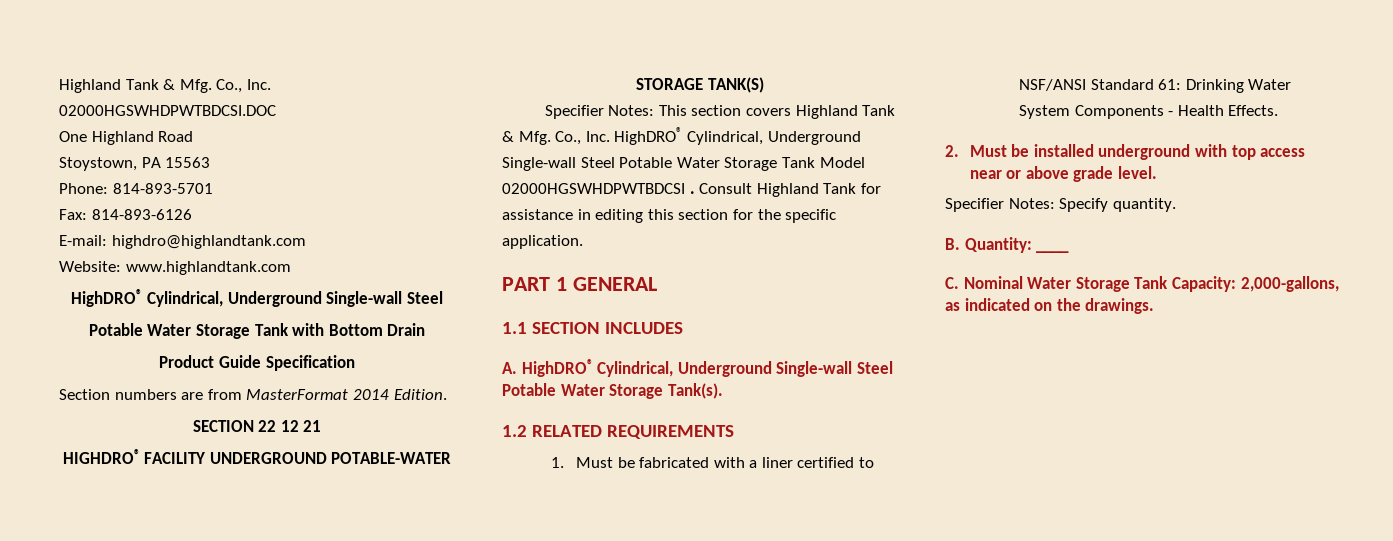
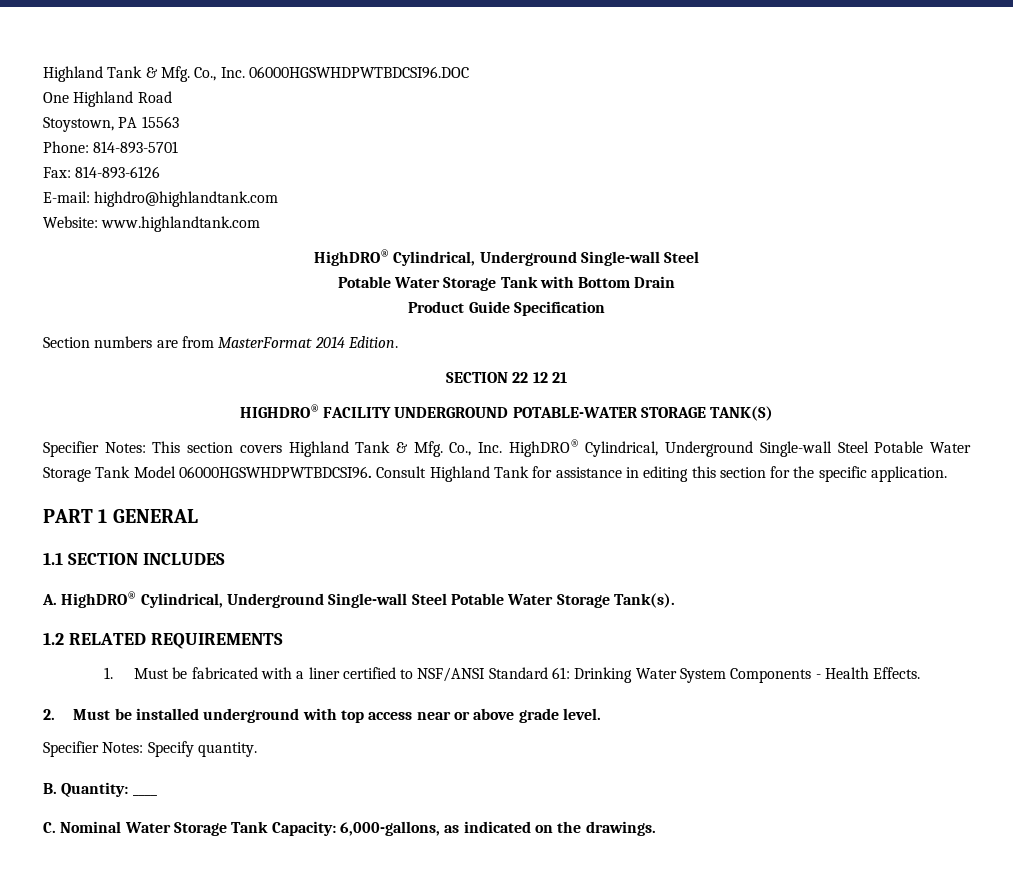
[59,79,271,93] [59,105,276,116] Highland Tank & Mfg. Co., Inc. 02000HGSWHDPWTBDCSI.DOC -> [43,66,469,82] Highland Tank & Mfg. Co., Inc. 06000HGSWHDPWTBDCSI96.DOC
[502,183,695,194] 02000HGSWHDPWTBDCSI . -> [178,466,372,479] 06000HGSWHDPWTBDCSI96.
[1240,276,1339,292] 2,000-gallons, -> [339,821,440,836] 6,000-gallons,

